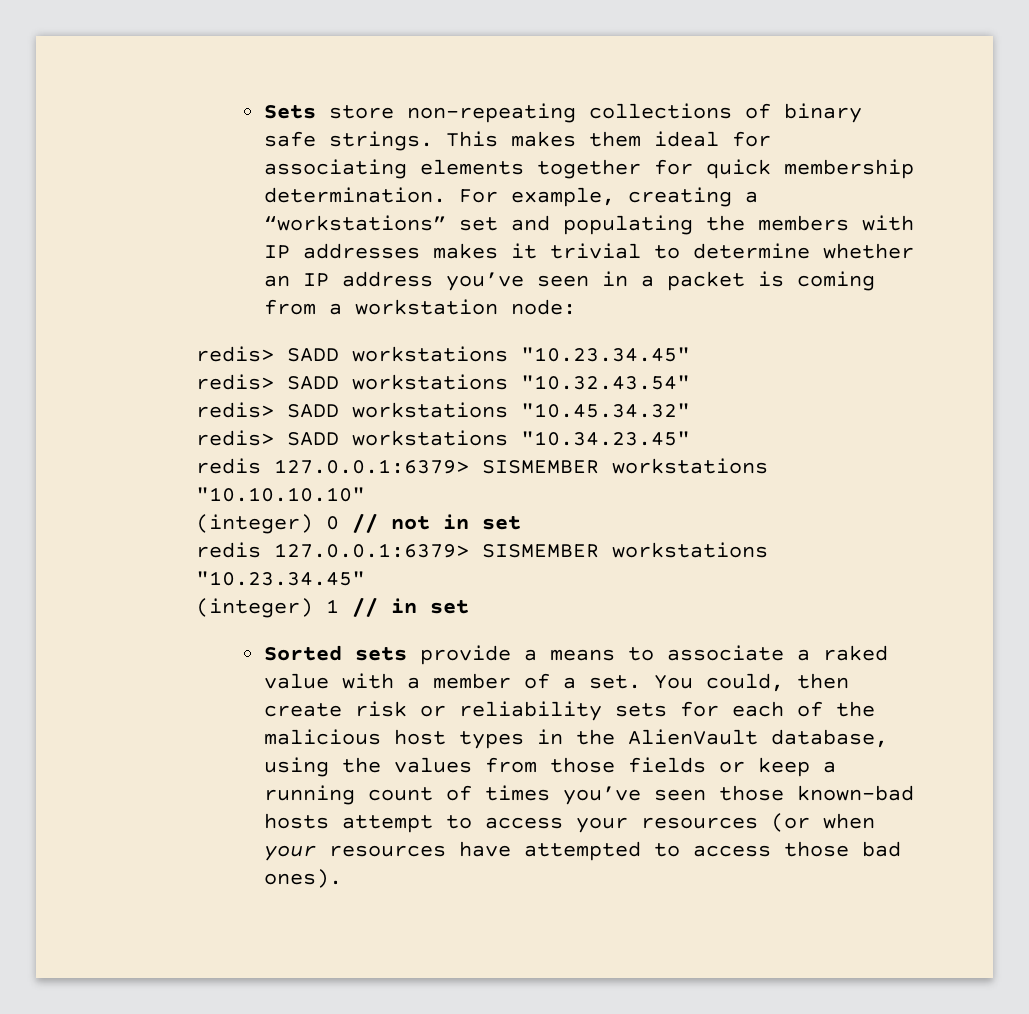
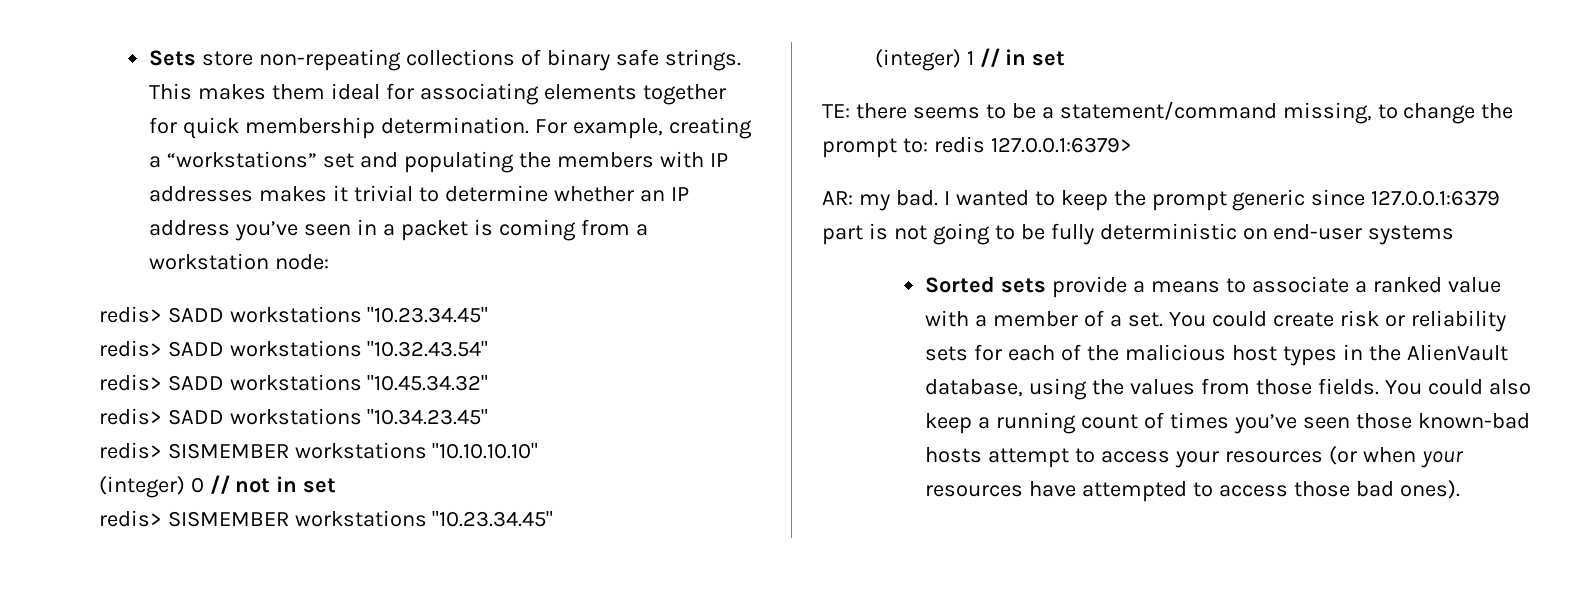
[196,458,470,474] redis 127.0.0.1:6379> -> [98,442,162,459] redis>
[196,542,470,558] redis 127.0.0.1:6379> -> [98,510,162,527] redis>
(470, 607) none -> [822,101,1514,124] [822,136,1132,158] [822,189,1501,211] [822,223,1455,245] // TE: there seems to be a statement/command missing, to change the prompt to: redis 127.0.0.1:6379> // AR: my bad. I wanted to keep the prompt generic since 127.0.0.1:6379 part is not going to be fully deterministic on end-user systems
[822,645,888,661] raked -> [1372,277,1442,293] ranked
[705,673,849,692] could, then -> [1211,311,1267,327] could
[627,757,745,773] fields or -> [1317,378,1531,395] fields. You could also

